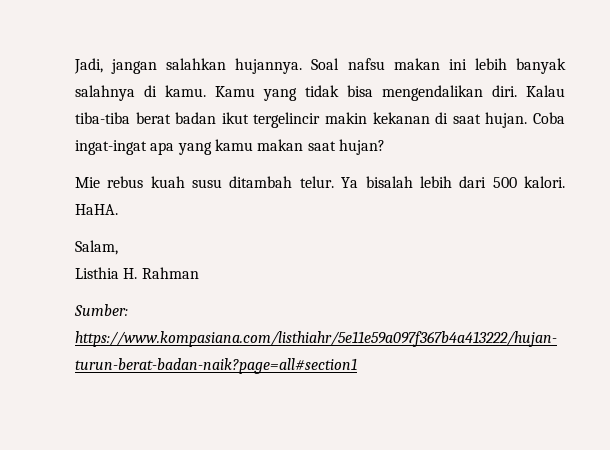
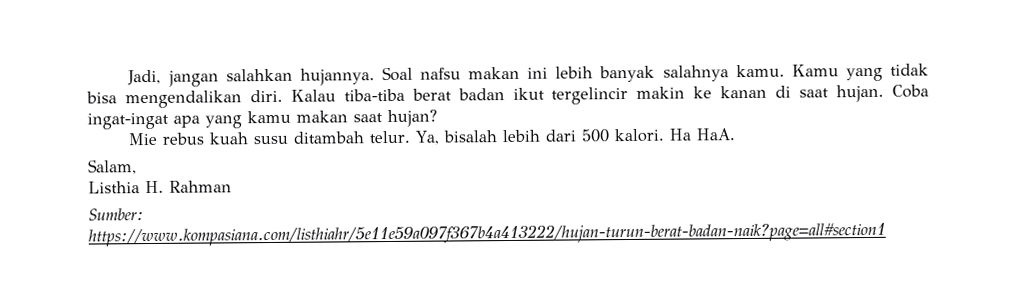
[144,85,157,97] di -> (729, 73) none
[372,112,430,124] kekanan -> [693,85,768,99] ke kanan
[341,177,359,188] Ya -> [415,130,440,145] Ya,
[75,204,118,215] HaHA. -> [669,128,736,141] Ha HaA.

